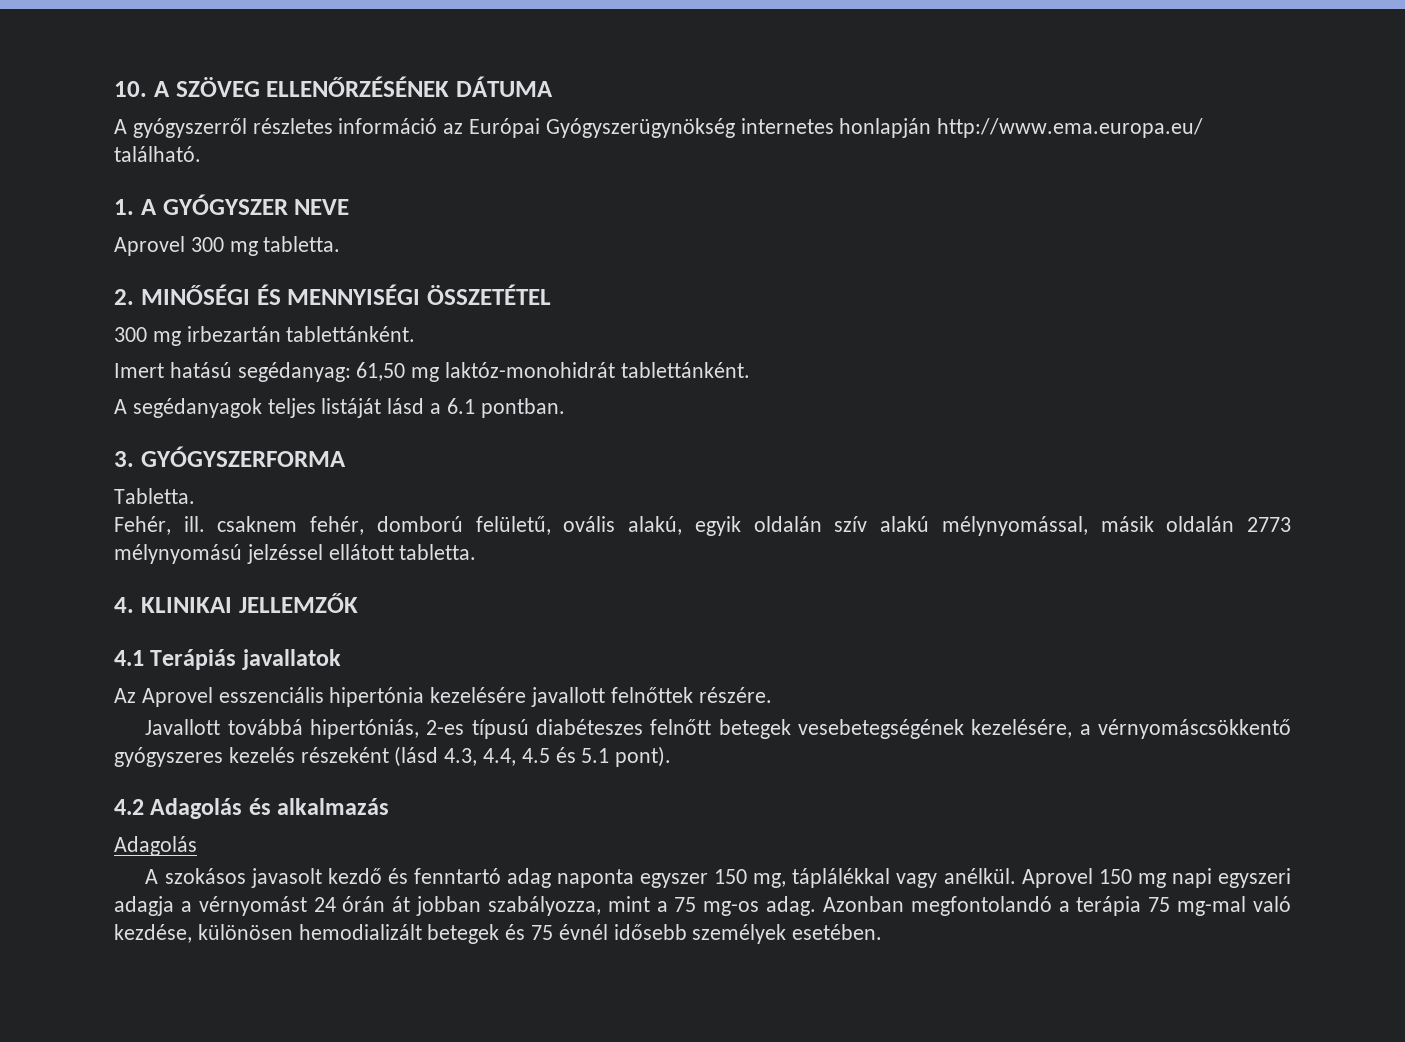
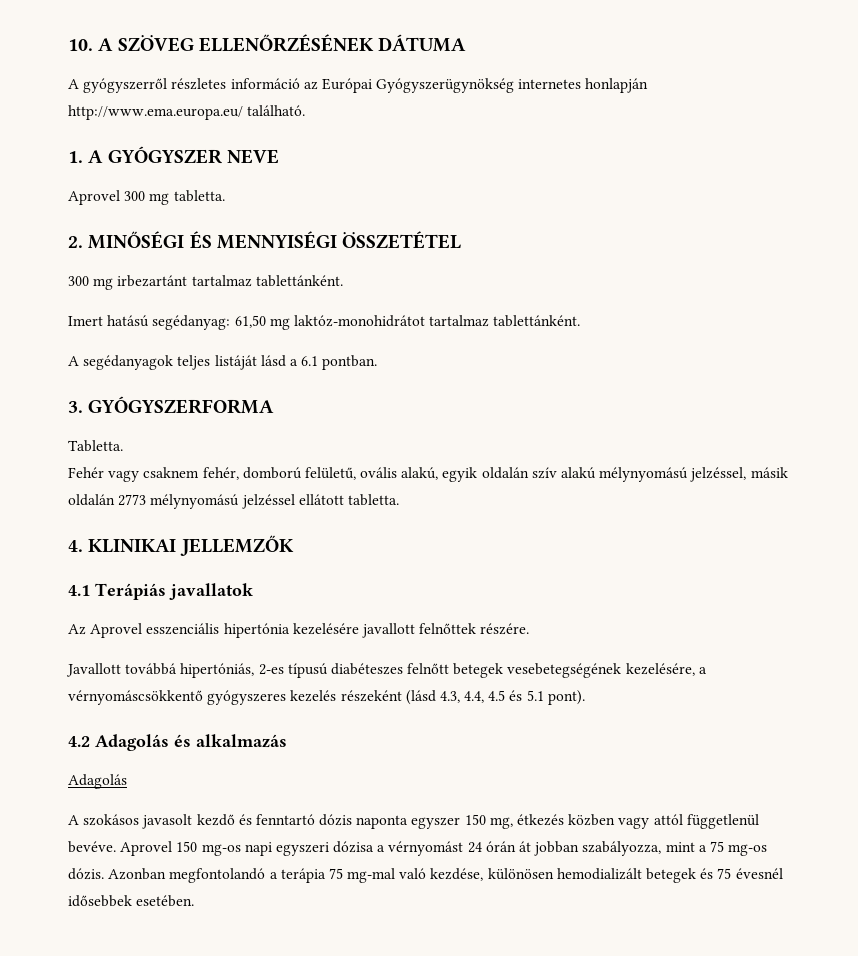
[186,326,281,342] irbezartán -> [117,275,252,287] irbezartánt tartalmaz
[445,362,616,378] laktóz-monohidrát -> [293,315,490,327] laktóz-monohidrátot tartalmaz
[114,516,205,535] Fehér, ill. -> [68,467,140,482] Fehér vagy
[941,516,1088,536] mélynyomással, -> [599,467,747,482] mélynyomású jelzéssel,
[506,868,551,888] adag -> [319,814,353,826] dózis
[792,868,1016,888] táplálékkal vagy anélkül. -> [517,814,759,829] [68,841,116,853] étkezés közben vagy attól függetlenül bevéve.
[1137,873,1166,888] mg -> [201,844,241,856] mg-os
[114,896,174,916] adagja -> [333,841,375,853] dózisa
[766,896,817,916] adag. -> [68,868,104,880] dózis.
[558,924,787,944] évnél idősebb személyek -> [735,868,783,879] [68,895,132,907] évesnél idősebbek

